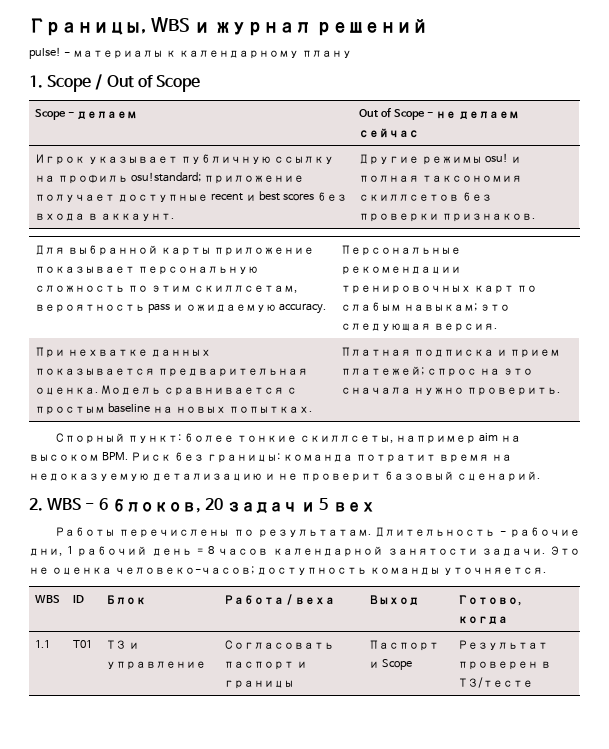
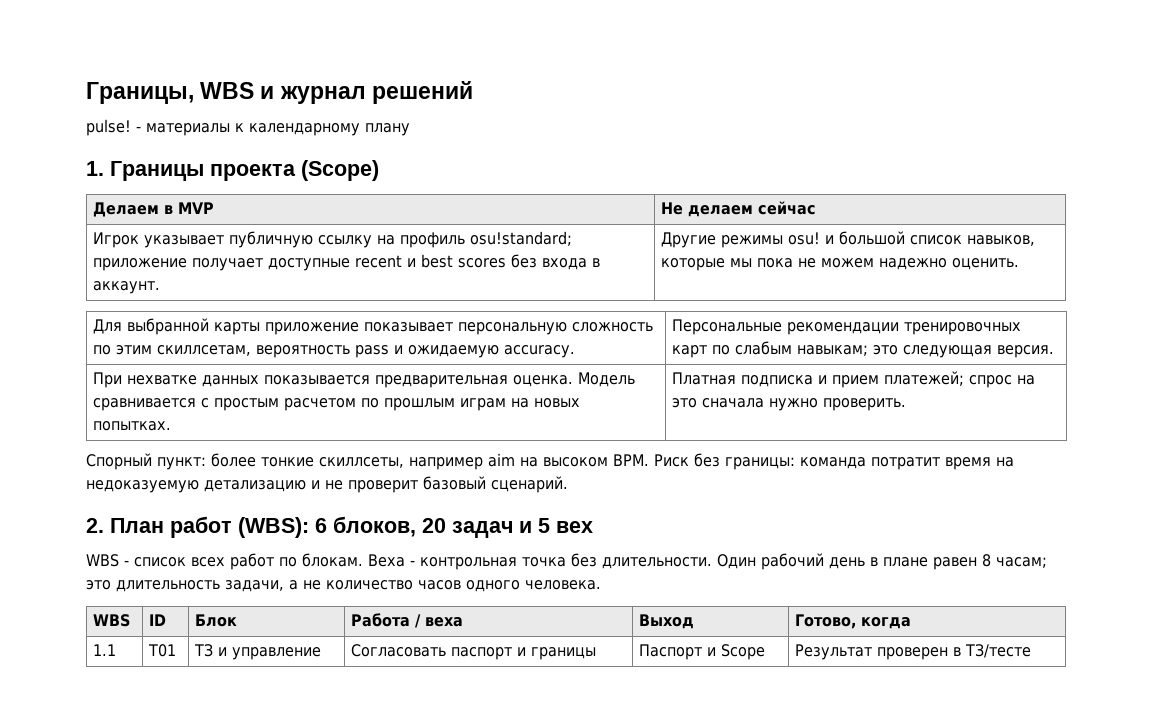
[47,74,200,92] [35,109,138,120] [359,108,457,120] Scope / Out of Scope // Scope - делаем | Out of Scope - не -> [110,160,379,181] [92,202,214,217] [660,202,683,215] Границы проекта (Scope) // Делаем в MVP | Не
[359,175,523,182] [359,192,493,201] [359,213,536,222] полная таксономия скиллсетов без проверки признаков. -> [838,231,1035,246] [660,258,1019,271] большой список навыков, которые мы пока не можем надежно оценить.
[108,403,151,413] baseline -> [283,398,506,411] расчетом по прошлым играм
[47,498,95,510] WBS - -> [110,516,309,538] План работ (WBS):
[54,527,580,538] [29,546,580,557] [29,566,546,575] Работы перечислены по результатам. Длительность - рабочие дни, 1 рабочий день = 8 часов календарной занятости задачи. Это не оценка человеко-часов; доступность команды уточняется. -> [86,553,1047,570] [86,580,601,592] WBS - список всех работ по блокам. Веха - контрольная точка без длительности. Один рабочий день в плане равен 8 часам; это длительность задачи, а не количество часов одного человека.

